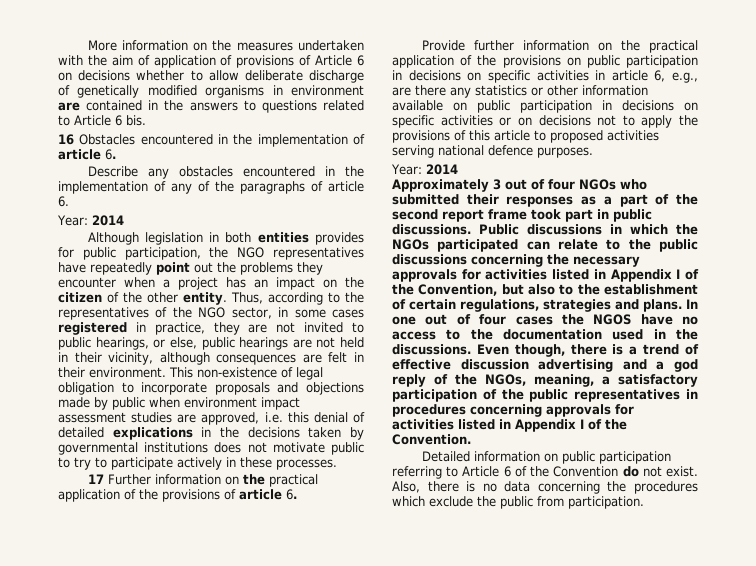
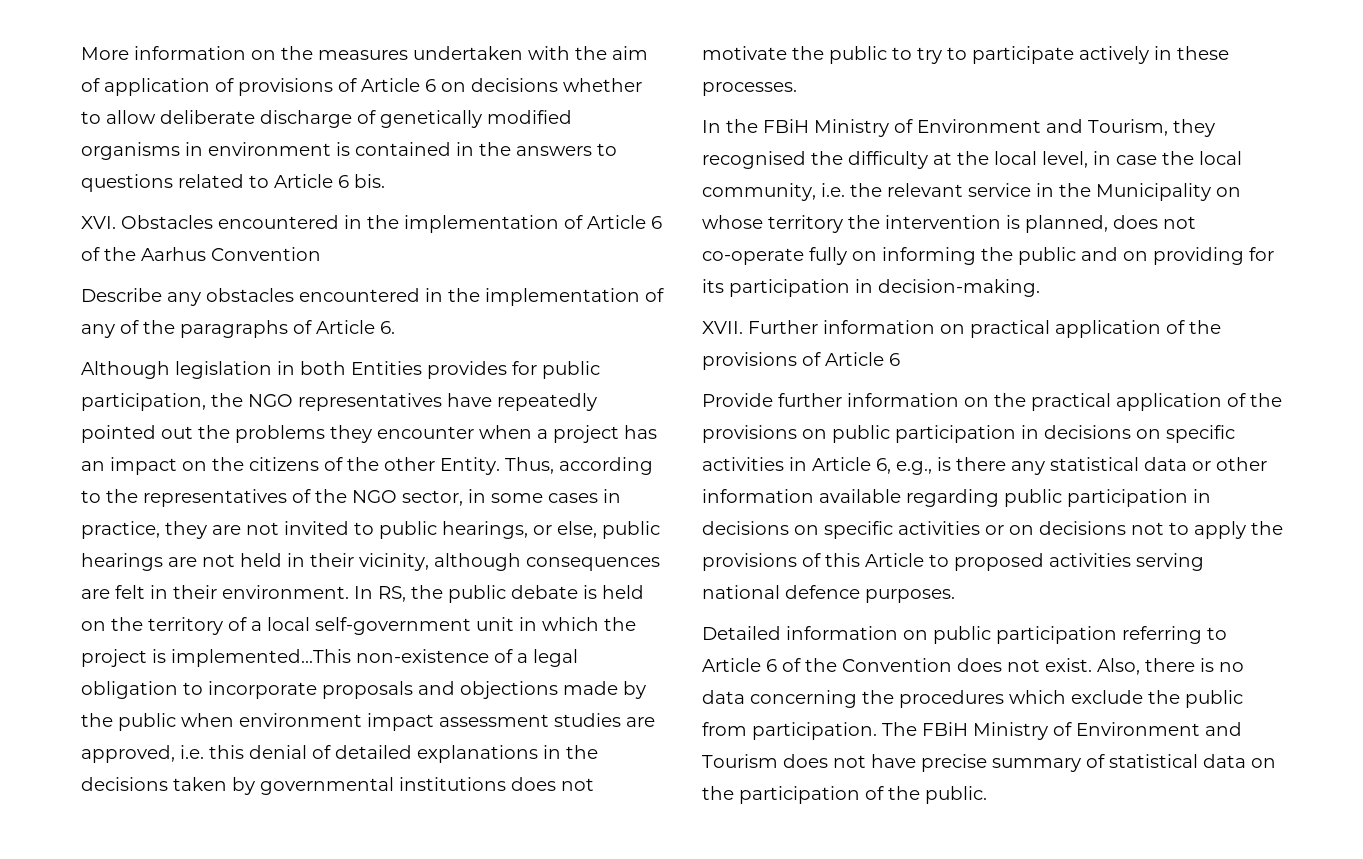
[58,102,80,111] are -> [336,142,350,156] is
[58,134,74,145] 16 -> [81,216,116,229] XVI.
[58,149,116,160] article 6. -> [587,215,662,229] [81,247,321,261] Article 6 of the Aarhus Convention
[328,181,364,192] [58,196,69,207] [57,215,124,226] article 6. // Year: 2014 -> [316,320,395,334] Article 6.
[257,232,309,243] entities -> [351,361,422,375] Entities
[156,262,190,275] point -> [81,425,156,443] pointed
[58,292,102,303] citizen -> [249,457,319,471] citizens
[183,292,227,305] entity. -> [440,457,500,475] Entity.
[58,322,127,335] registered -> (598, 498) none
[169,367,193,378] This -> [354,585,644,603] [81,617,636,635] [81,649,351,667] In RS, the public debate is held on the territory of a local self-government unit in which the project is implemented...This
(293, 372) none -> [517,653,528,663] a
(108, 403) none -> [81,713,113,727] the
[112,427,193,440] explications -> [417,745,538,763] explanations
(325, 447) none -> [792,46,824,60] the
[87,474,104,484] 17 -> [702,119,1215,137] [702,151,1242,169] [702,183,1241,201] [702,215,1196,233] [702,247,1274,265] [702,279,1040,297] [702,321,743,334] In the FBiH Ministry of Environment and Tourism, they recognised the difficulty at the local level, in case the local community, i.e. the relevant service in the Municipality on whose territory the intervention is planned, does not co-operate fully on informing the public and on providing for its participation in decision-making. // XVII.
[242,474,265,485] the -> (965, 329) none
[239,489,297,500] article 6. -> [825,352,900,366] Article 6
[611,70,648,81] article -> [812,457,871,471] Article
[392,87,411,96] are -> [937,457,951,471] is
[475,85,527,96] statistics -> [1050,457,1187,471] statistical data
[453,102,467,111] on -> [906,489,999,507] regarding
[494,130,530,141] article -> [865,553,924,567] Article
[391,164,458,175] [392,179,647,192] [392,194,698,207] [392,209,652,222] [392,224,698,235] [392,239,698,252] [392,254,640,267] [392,269,699,282] [392,284,698,296] [392,299,698,312] [392,314,698,325] [392,329,698,340] [392,344,699,357] [392,359,698,372] [392,374,698,387] [392,389,698,402] [392,404,634,417] [392,419,627,432] [392,434,471,445] // Year: 2014 // Approximately 3 out of four NGOs who submitted their responses as a part of the second report frame took part in public discussions. Public discussions in which the NGOs participated can relate to the public discussions concerning the necessary approvals for activities listed in Appendix I of the Convention, but also to the establishment of certain regulations, strategies and plans. In one out of four cases the NGOS have no access to the documentation used in the discussions. Even though, there is a trend of effective discussion advertising and a god reply of the NGOs, meaning, a satisfactory participation of the public representatives in procedures concerning approvals for activities listed in Appendix I of the Convention. -> (955, 596) none
[622,466,639,477] do -> [957,658,1002,672] does
(644, 502) none -> [882,722,1242,740] [702,754,1276,772] [702,786,987,804] The FBiH Ministry of Environment and Tourism does not have precise summary of statistical data on the participation of the public.

